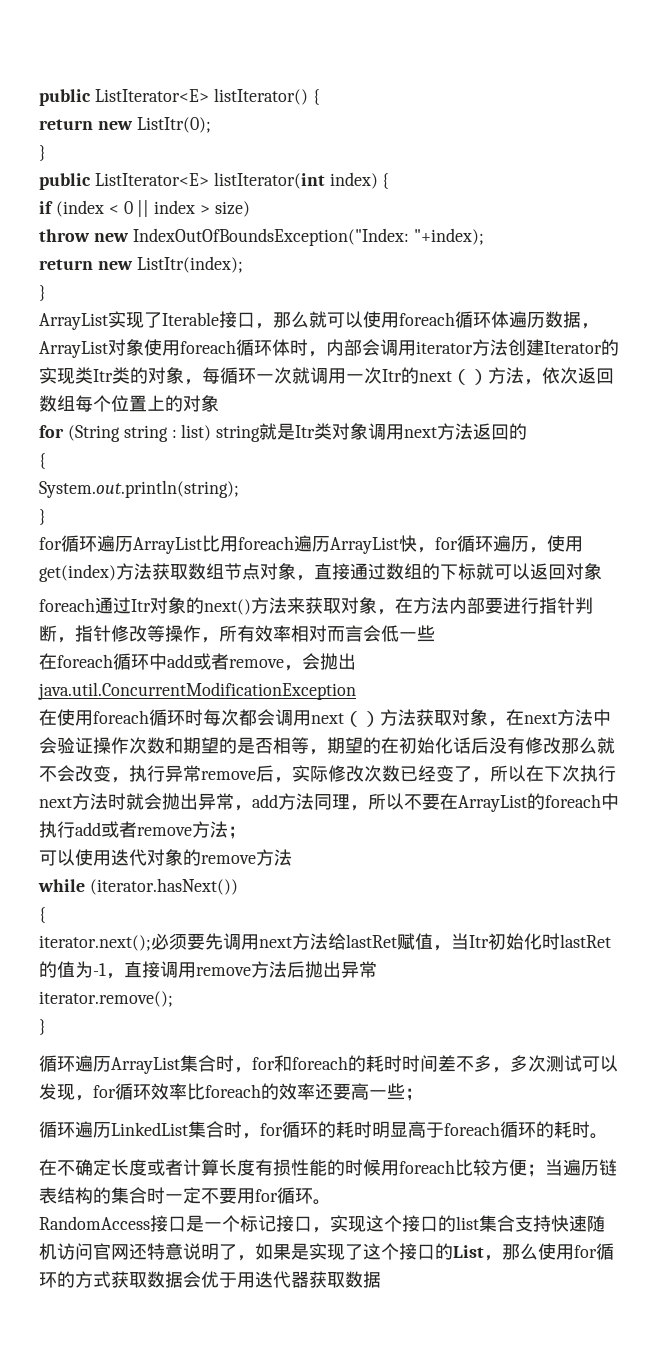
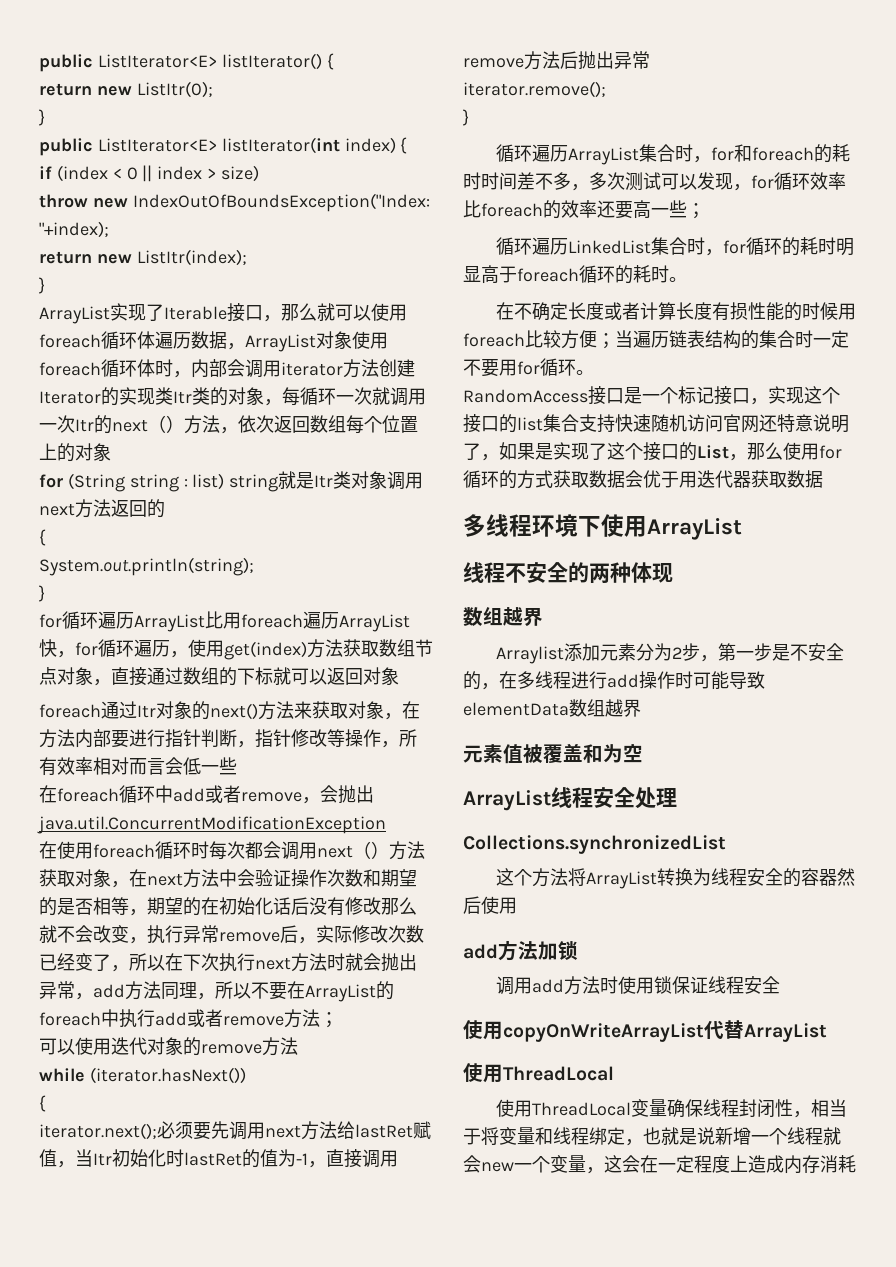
(381, 1279) none -> [463,514,742,540] [463,562,673,583] [463,607,543,627] [496,643,845,664] [463,671,765,690] [463,699,641,717] [463,743,643,764] [463,787,677,811] [463,835,726,854] [496,868,856,889] [463,896,517,914] [463,940,578,961] [496,976,781,995] [463,1020,827,1042] [463,1063,614,1083] [496,1099,848,1118] [463,1127,841,1146] [463,1155,856,1174] // 多线程环境下使用ArrayList // 线程不安全的两种体现 // 数组越界 // Arraylist添加元素分为2步，第一步是不安全的，在多线程进行add操作时可能导致elementData数组越界 // 元素值被覆盖和为空 // ArrayList线程安全处理 // Collections.synchronizedList // 这个方法将ArrayList转换为线程安全的容器然后使用 // add方法加锁 // 调用add方法时使用锁保证线程安全 // 使用copyOnWriteArrayList代替ArrayList // 使用ThreadLocal // 使用ThreadLocal变量确保线程封闭性，相当于将变量和线程绑定，也就是说新增一个线程就会new一个变量，这会在一定程度上造成内存消耗

